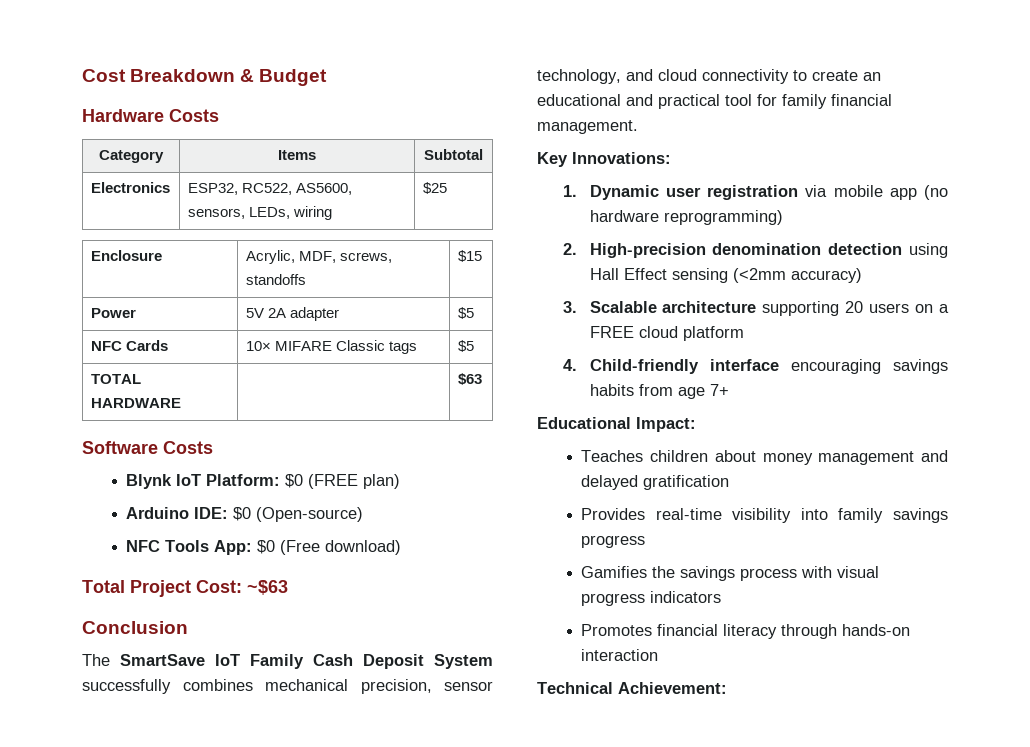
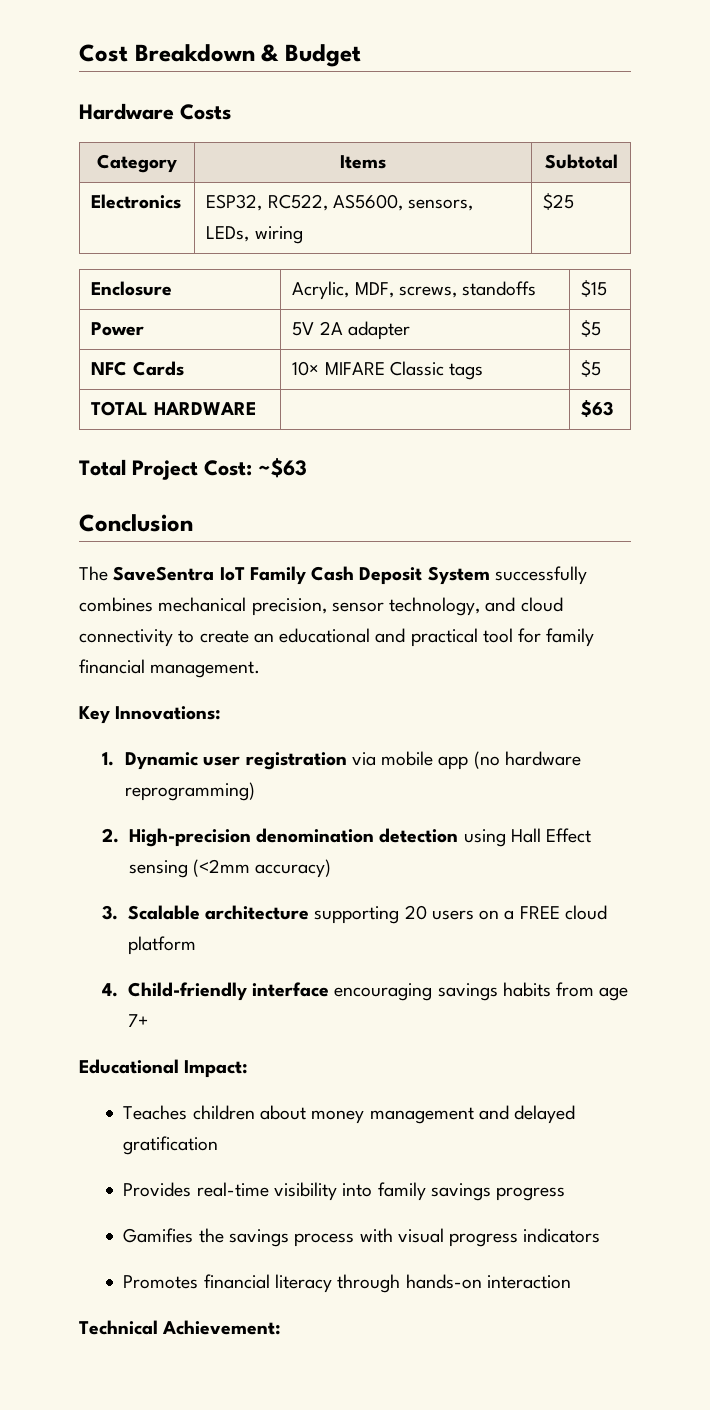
[82,441,213,454] [126,474,401,489] [126,507,364,522] [126,540,402,555] // Software Costs // Blynk IoT Platform: $0 (FREE plan) // Arduino IDE: $0 (Open-source) // NFC Tools App: $0 (Free download) -> (614, 409) none
[120,654,205,666] SmartSave -> [113,566,215,581] SaveSentra

